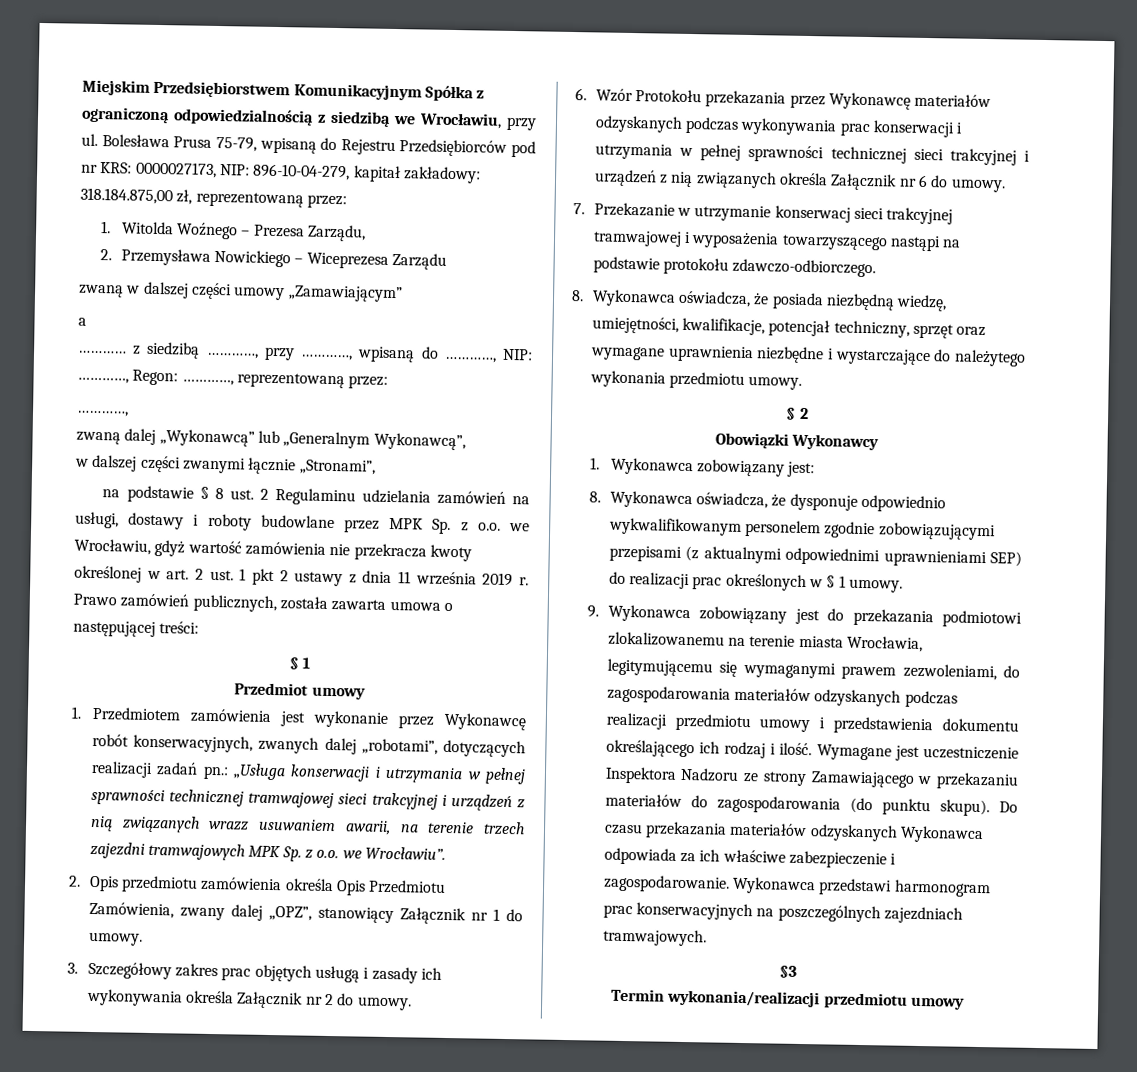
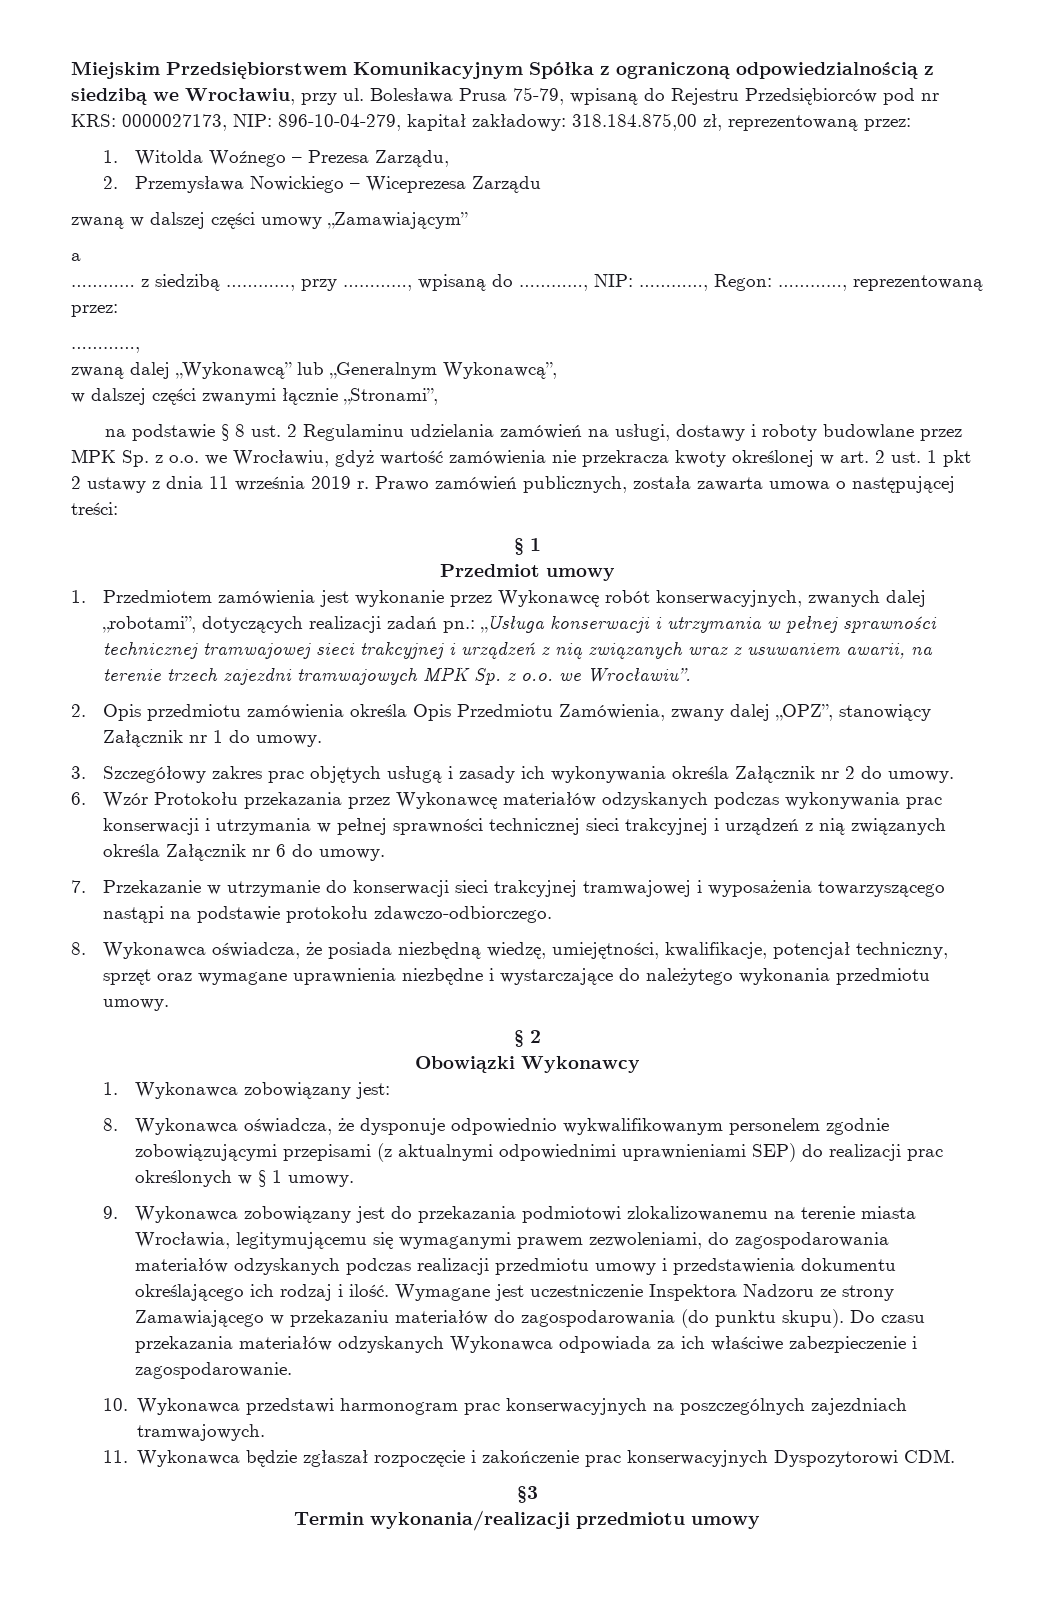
[208,820,250,831] wrazz -> [687,646,742,655] wraz z
[774,205,851,223] konserwacj -> [325,880,449,897] do konserwacji
(730, 883) none -> [102,1398,128,1411] // 10.
(707, 937) none -> [102,1449,956,1467] // 11. Wykonawca będzie zgłaszał rozpoczęcie i zakończenie prac konserwacyjnych Dyspozytorowi CDM.

